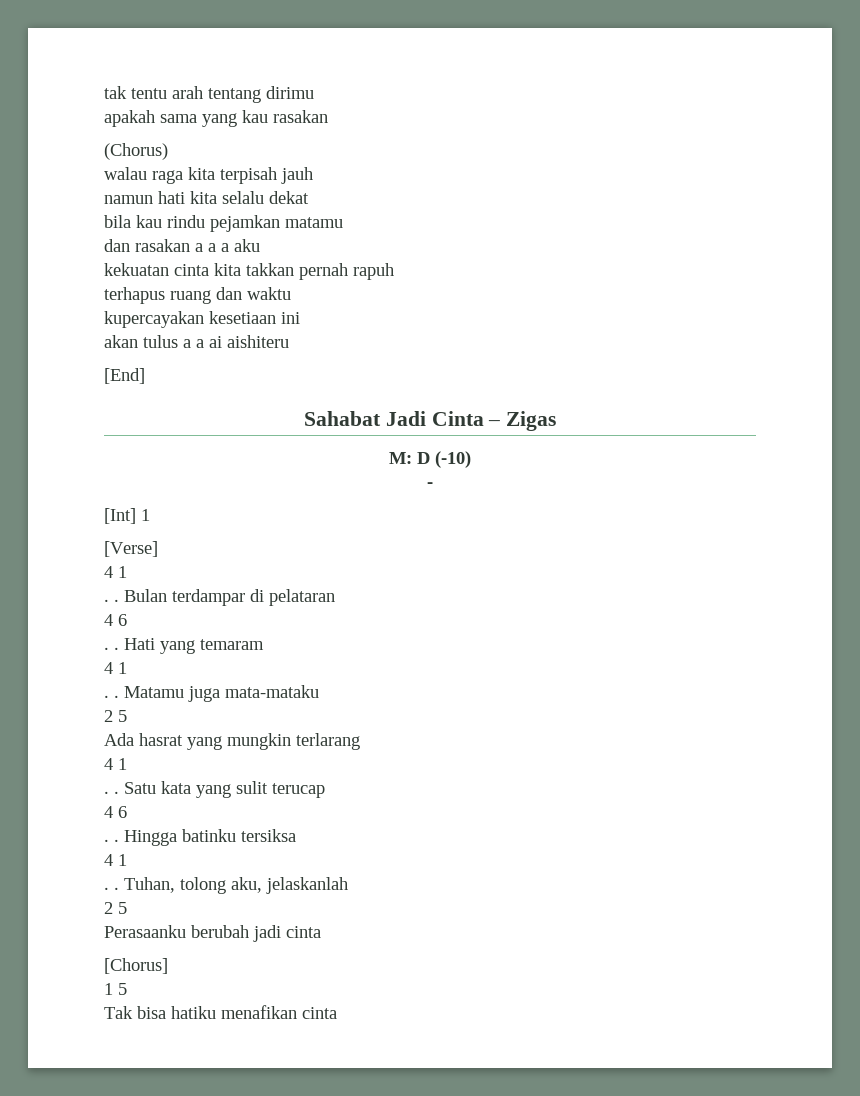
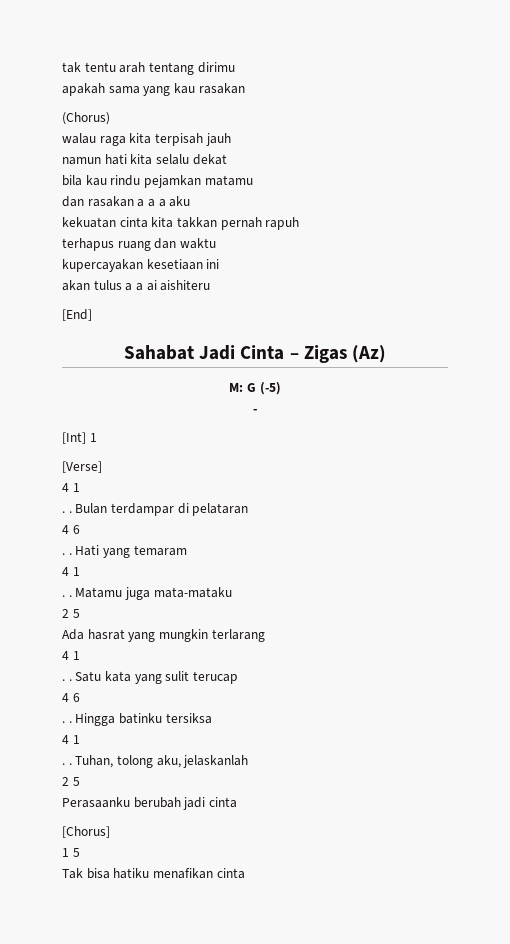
(557, 421) none -> [351,345,386,363] (Az)
[417,451,471,468] D (-10) -> [247,382,281,395] G (-5)

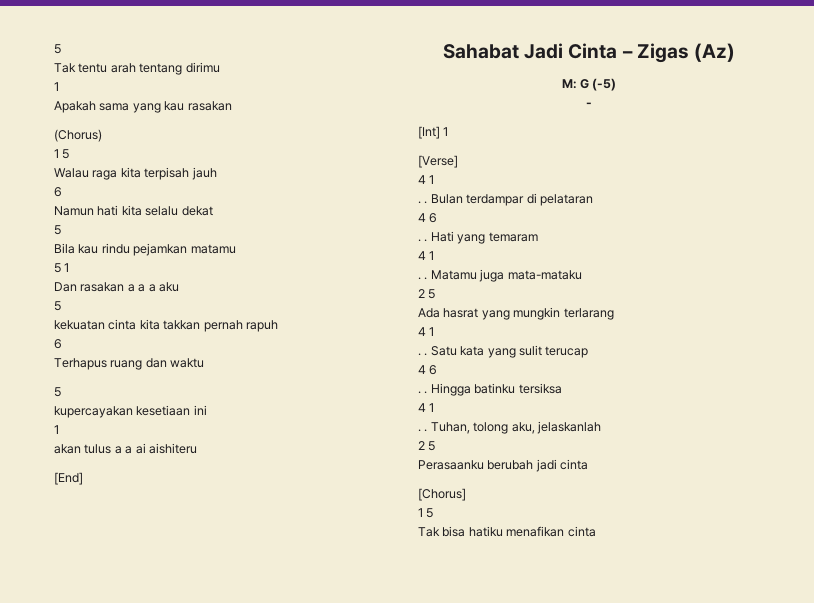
[62,62,81,73] tak -> [54,44,61,54] [54,63,76,73] 5 // Tak
[62,83,105,96] apakah -> [54,82,59,91] [54,101,96,113] 1 // Apakah
[62,133,96,144] walau -> [54,149,70,159] [54,168,89,178] 1 5 // Walau
[62,157,101,165] namun -> [54,187,62,197] [54,206,94,216] 6 // Namun
[62,175,82,186] bila -> [54,225,61,235] [54,243,75,254] 5 // Bila
[62,196,84,207] dan -> [54,263,70,273] [54,282,77,292] 5 1 // Dan
(191, 201) none -> [54,301,61,311] // 5
[62,238,114,251] terhapus -> [54,339,62,349] [54,358,107,370] 6 // Terhapus
(216, 243) none -> [54,387,61,397] // 5
(220, 264) none -> [54,425,59,434] // 1

